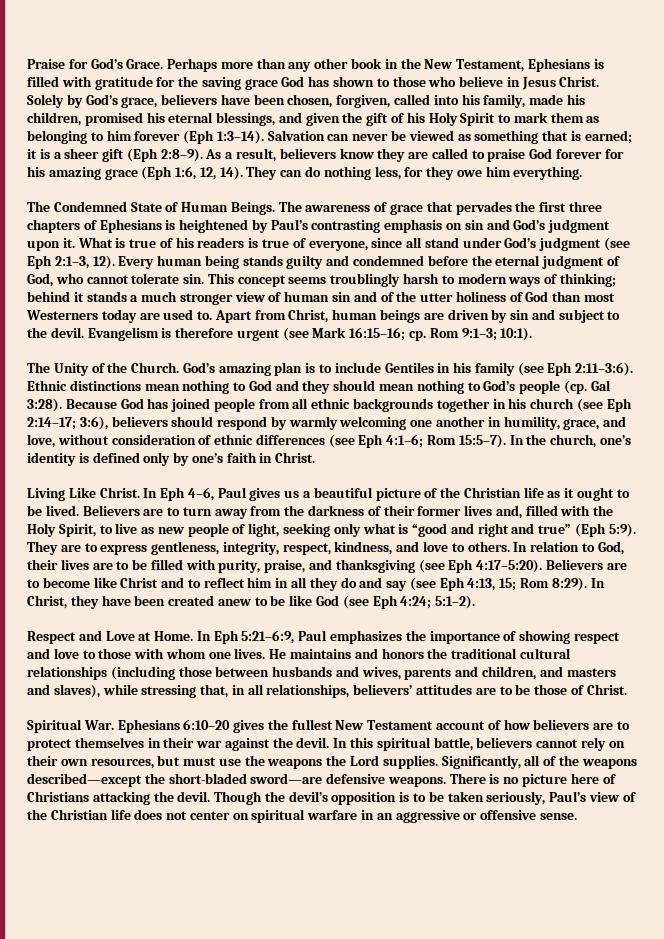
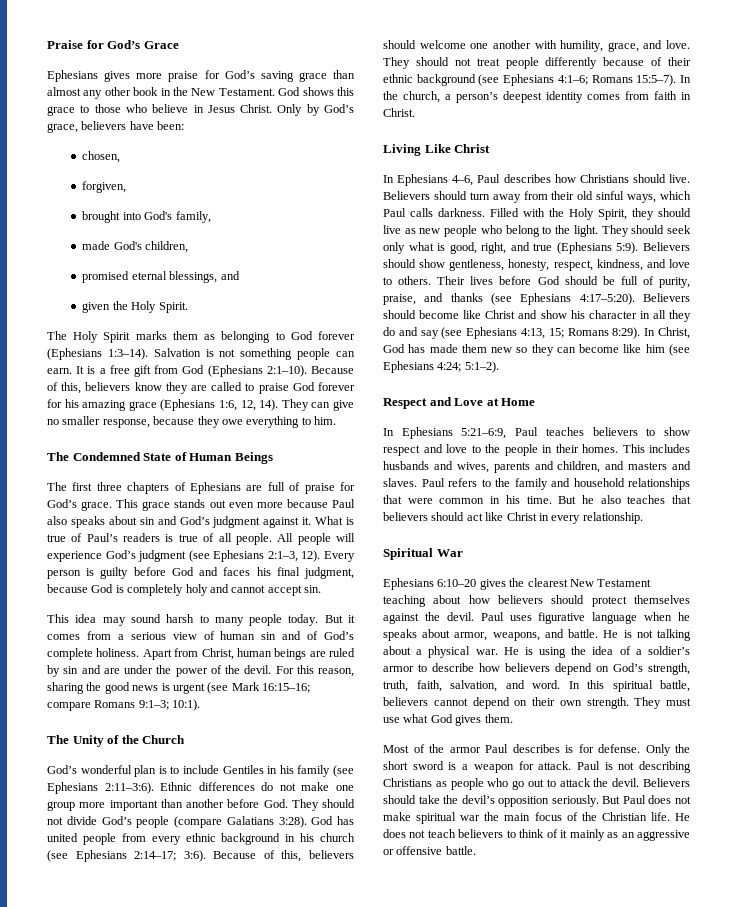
[126,58,286,72] Grace. Perhaps more than -> [143,41,179,49] [47,70,355,82] [47,87,81,96] Grace // Ephesians gives more praise for God’s saving grace than almost
[456,58,604,72] [27,76,375,90] Testament, Ephesians is filled with gratitude for the saving grace God has shown -> [218,87,354,96] [47,106,75,116] Testament. God shows this grace
[27,94,64,108] Solely -> [277,104,303,116] Only
[253,94,285,105] been -> [157,121,185,130] been: //
(333, 101) none -> (121, 157) //
[394,94,480,105] called into his -> [82,211,173,223] // brought into God's
[529,94,585,105] [27,112,165,126] made his children, promised his -> [82,241,189,253] [82,271,130,283] // made God's children, // promised
(302, 117) none -> (240, 275) //
[366,112,600,126] [27,130,632,144] [27,148,277,162] gift of his Holy Spirit to mark them as belonging to him forever (Eph 1:3–14). Salvation can never be viewed as something that is earned; it is a sheer gift (Eph 2:8–9). As a result, -> [131,301,188,313] [47,331,356,343] [47,348,355,360] [47,365,354,377] [47,382,82,394] Holy Spirit. // The Holy Spirit marks them as belonging to God forever (Ephesians 1:3–14). Salvation is not something people can earn. It is a free gift from God (Ephesians 2:1–10). Because of this,
[141,166,173,180] (Eph -> [160,399,216,411] (Ephesians
[305,166,583,180] do nothing less, for they owe him everything. -> [333,400,354,411] [47,416,336,428] give no smaller response, because they owe everything to him.
[230,201,536,215] Beings. The awareness of grace that pervades the -> [234,452,273,464] [47,482,67,491] Beings // The
[165,219,463,233] is heightened by Paul’s contrasting emphasis on -> [246,482,355,494] [47,499,355,511] [47,516,137,528] are full of praise for God’s grace. This grace stands out even more because Paul also speaks about
[27,240,60,251] upon -> [263,517,300,528] against
[175,237,194,248] his -> [86,533,118,542] Paul’s
[308,237,502,251] everyone, since all stand under -> [218,533,356,545] [47,551,102,562] all people. All people will experience
[27,255,52,269] Eph -> [213,550,265,562] Ephesians
[157,255,620,269] [27,273,616,287] [27,291,233,305] human being stands guilty and condemned before the eternal judgment of God, who cannot tolerate sin. This concept seems troublingly harsh to modern ways of thinking; behind it stands a much stronger -> [47,567,355,579] [47,584,321,596] [47,614,356,626] [47,631,166,640] person is guilty before God and faces his final judgment, because God is completely holy and cannot accept sin. // This idea may sound harsh to many people today. But it comes from a serious
[396,291,616,302] [26,309,213,323] the utter holiness of God than most Westerners today are used to. -> [324,631,354,640] [47,648,140,660] God’s complete holiness.
[447,309,489,320] driven -> [329,648,355,657] ruled
[558,309,621,323] [27,327,234,341] subject to the devil. Evangelism is therefore -> [103,665,354,677] [47,682,170,694] are under the power of the devil. For this reason, sharing the good news is
[409,328,459,341] cp. Rom -> [47,700,136,711] compare Romans
[131,362,271,376] Church. God’s amazing -> [142,735,186,744] [47,765,132,774] Church // God’s wonderful
[547,362,573,376] Eph -> [47,782,98,794] Ephesians
[69,380,611,394] [27,398,211,412] distinctions mean nothing to God and they should mean nothing to God’s people (cp. Gal 3:28). Because God has joined -> [198,782,354,791] [47,799,355,811] [47,816,354,828] [47,833,78,842] differences do not make one group more important than another before God. They should not divide God’s people (compare Galatians 3:28). God has united
[292,398,632,412] [27,416,407,430] all ethnic backgrounds together in his church (see Eph 2:14–17; 3:6), believers should respond by warmly welcoming -> [151,833,355,845] [47,850,355,862] [383,40,466,49] every ethnic background in his church (see Ephesians 2:14–17; 3:6). Because of this, believers should welcome
[487,417,501,427] in -> [534,40,557,49] with
[27,434,631,448] [27,452,223,466] love, without consideration of ethnic differences (see Eph 4:1–6; Rom 15:5–7). In the church, one’s identity is defined only by one’s -> [666,40,690,49] [383,57,691,69] [383,74,691,86] [383,91,649,103] love. They should not treat people differently because of their ethnic background (see Ephesians 4:1–6; Romans 15:5–7). In the church, a person’s deepest identity comes from
[99,487,630,501] [27,505,558,519] Christ. In Eph 4–6, Paul gives us a beautiful picture of the Christian life as it ought to be lived. Believers are to turn away from the darkness of their former lives and, filled -> [454,144,491,153] [383,174,690,186] [383,191,691,203] [383,208,519,217] Christ // In Ephesians 4–6, Paul describes how Christians should live. Believers should turn away from their old sinful ways, which Paul calls darkness. Filled
[99,525,113,534] to -> [632,208,691,220] they should
[232,523,636,537] [27,541,279,555] of light, seeking only what is “good and right and true” (Eph 5:9). They are to express gentleness, integrity, -> [480,225,691,237] [383,242,690,254] [383,259,550,271] who belong to the light. They should seek only what is good, right, and true (Ephesians 5:9). Believers should show gentleness, honesty,
[513,541,624,555] [27,559,627,573] [27,579,40,588] In relation to God, their lives are to be filled with purity, praise, and thanksgiving (see Eph 4:17–5:20). Believers are to -> [437,276,690,288] [383,293,690,305] [383,310,416,319] Their lives before God should be full of purity, praise, and thanks (see Ephesians 4:17–5:20). Believers should
[187,577,273,588] to reflect him -> [540,310,637,319] show his character
[439,577,465,591] Eph -> [466,327,518,339] Ephesians
[520,578,550,588] Rom -> [567,328,609,336] Romans
[70,595,398,609] they have been created anew to be like God (see Eph -> [383,344,690,356] [383,361,434,373] God has made them new so they can become like him (see Ephesians
[154,630,620,644] [27,648,571,659] [27,666,270,680] Home. In Eph 5:21–6:9, Paul emphasizes the importance of showing respect and love to those with whom one lives. He maintains and honors the traditional cultural relationships (including those between -> [501,398,536,406] [383,427,690,439] [383,444,690,456] Home // In Ephesians 5:21–6:9, Paul teaches believers to show respect and love to the people in their homes. This includes
[53,684,627,698] slaves), while stressing that, in all relationships, believers’ attitudes are to be those of Christ. -> [383,478,690,490] [383,495,691,504] [383,512,643,524] slaves. Paul refers to the family and household relationships that were common in his time. But he also teaches that believers should act like Christ in every relationship.
[83,720,114,730] War. -> [436,549,463,557] War //
[291,719,333,730] fullest -> [527,578,568,587] clearest
[436,719,630,730] [27,737,330,751] account of how believers are to protect themselves in their war against the devil. -> [383,595,690,607] [383,612,690,624] [383,629,691,641] [383,646,690,658] [383,663,690,675] [383,680,560,692] teaching about how believers should protect themselves against the devil. Paul uses figurative language when he speaks about armor, weapons, and battle. He is not talking about a physical war. He is using the idea of a soldier’s armor to describe how believers depend on God’s strength, truth, faith, salvation, and word.
[580,737,606,751] rely -> [472,697,510,709] depend
[90,755,637,769] [27,773,616,787] [27,791,636,805] [27,809,375,823] resources, but must use the weapons the Lord supplies. Significantly, all of the weapons described—except the short-bladed sword—are defensive weapons. There is no picture here of Christians attacking the devil. Though the devil’s opposition is to be taken seriously, Paul’s view of the Christian life does not center on spiritual warfare in -> [586,697,691,709] [383,714,513,726] [383,744,690,756] [383,761,691,773] [383,778,690,790] [383,795,691,807] [383,812,690,824] [383,829,619,841] strength. They must use what God gives them. // Most of the armor Paul describes is for defense. Only the short sword is a weapon for attack. Paul is not describing Christians as people who go out to attack the devil. Believers should take the devil’s opposition seriously. But Paul does not make spiritual war the main focus of the Christian life. He does not teach believers to think of it mainly as
[539,813,577,820] sense. -> [445,846,476,855] battle.

